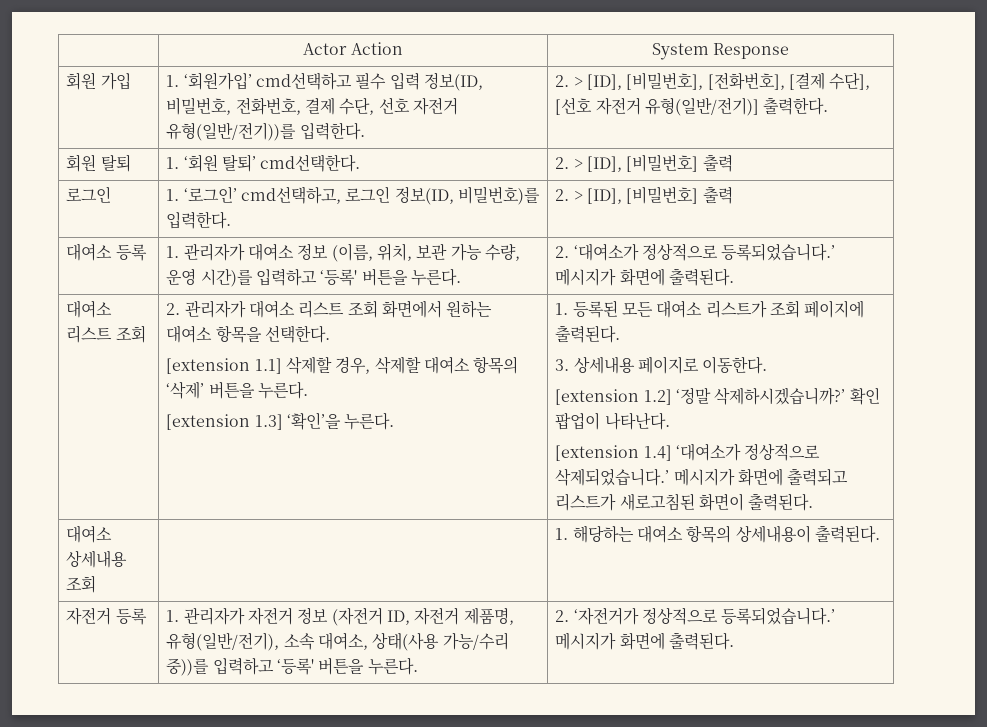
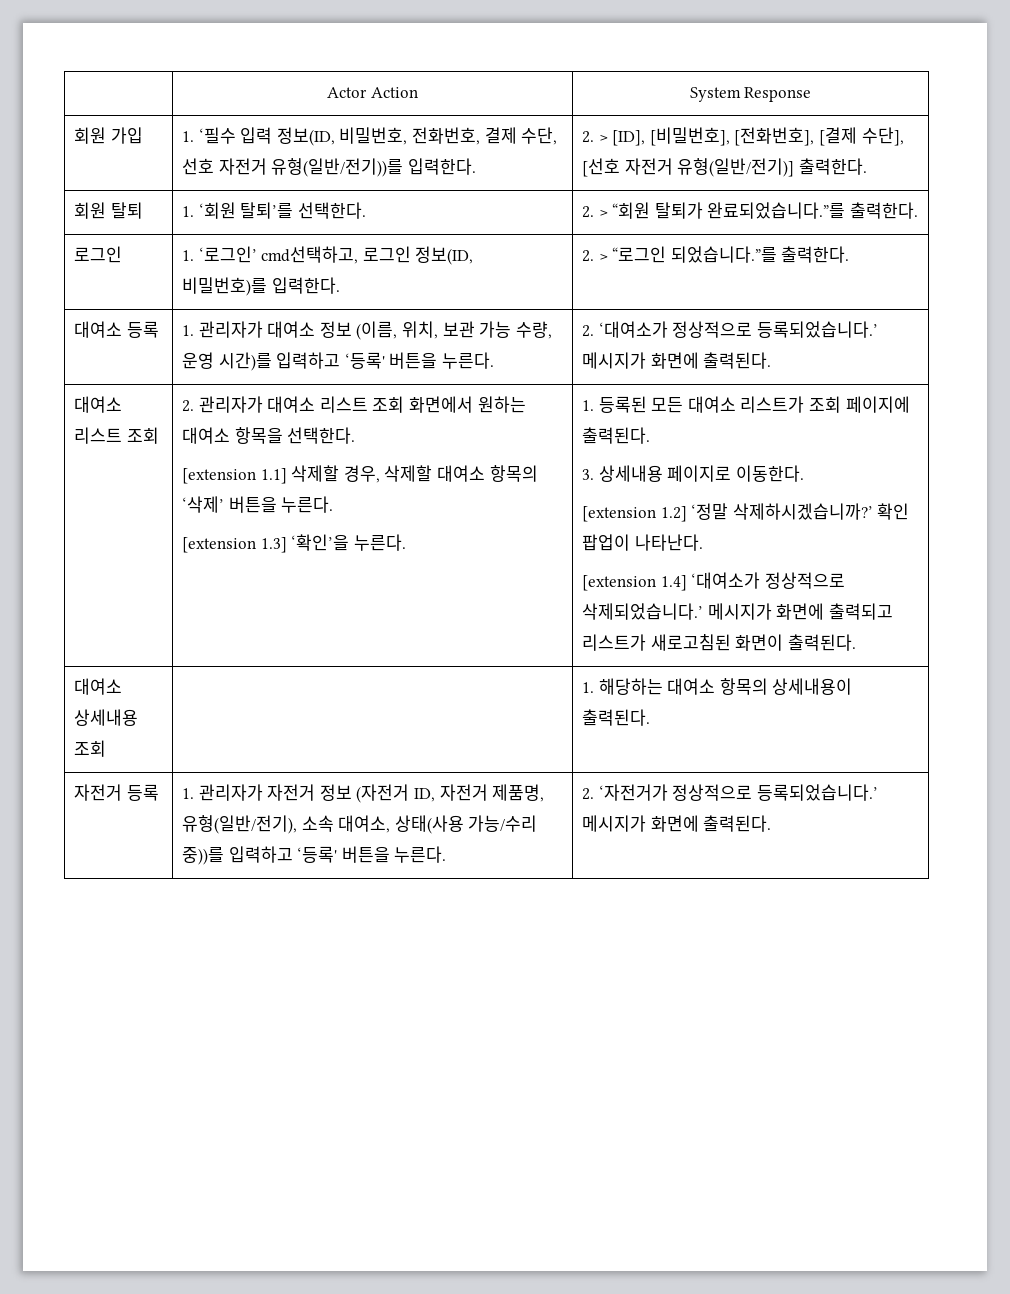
[183,72,387,90] ‘회원가입’ cmd선택하고 필수 -> [198,127,236,144] ‘필수
[222,154,361,172] [555,154,733,172] 탈퇴’ cmd선택한다. | 2. > [ID], [비밀번호] 출력 -> [240,202,366,219] [582,202,919,219] 탈퇴’를 선택한다. | 2. > “회원 탈퇴가 완료되었습니다.”를 출력한다.
[587,186,733,204] [ID], [비밀번호] 출력 -> [612,246,850,263] “로그인 되었습니다.”를 출력한다.

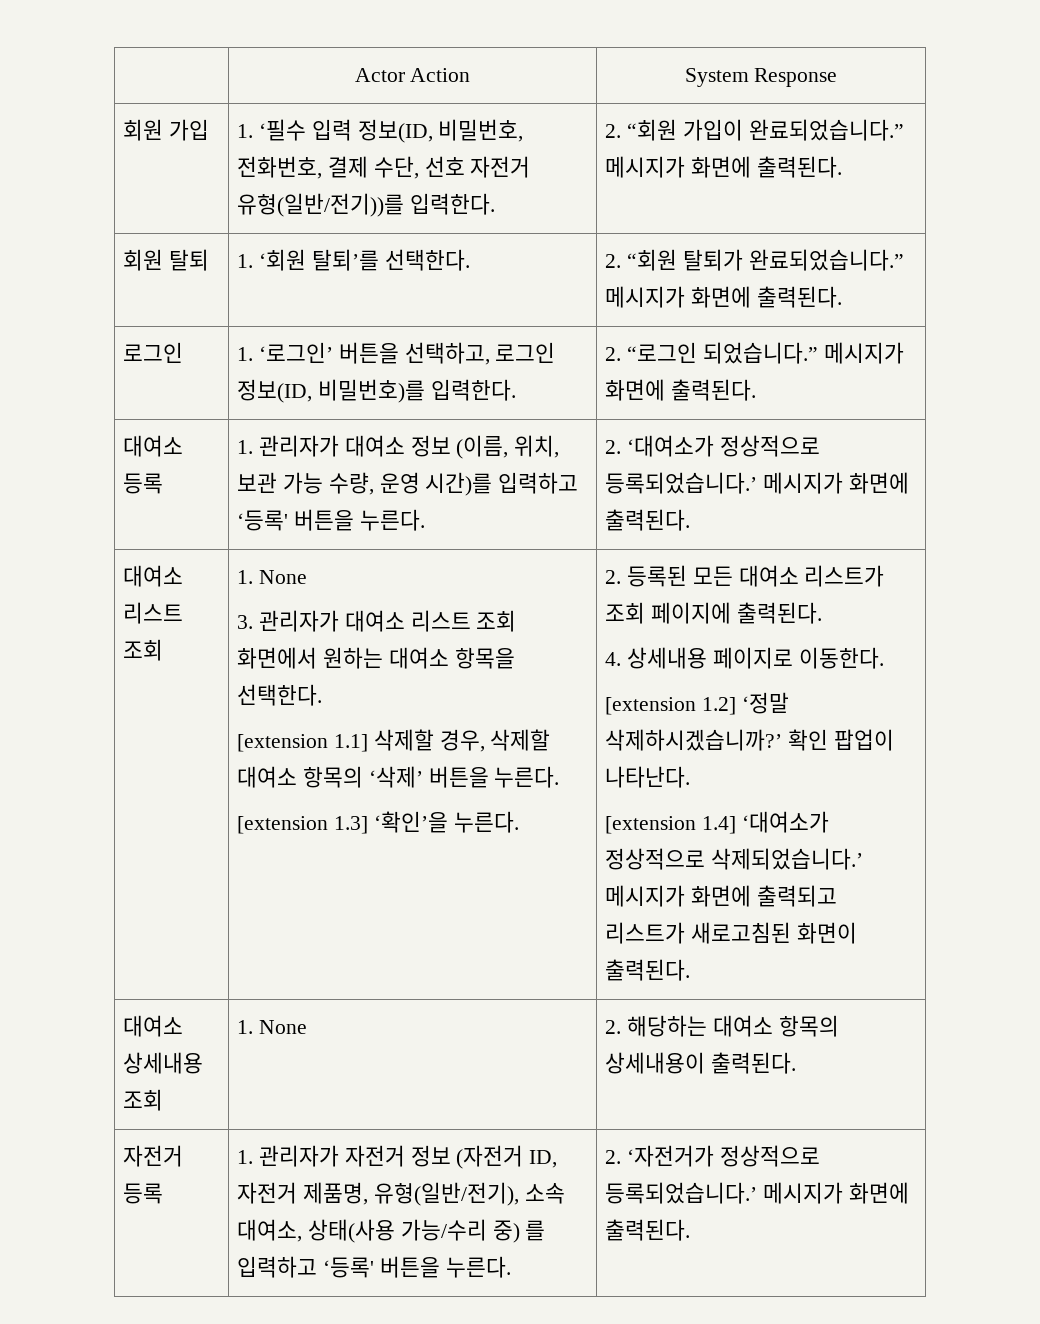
[598,127,904,146] [582,158,867,177] > [ID], [비밀번호], [전화번호], [결제 수단], [선호 자전거 유형(일반/전기)] 출력한다. -> [626,119,904,141] [605,156,842,178] “회원 가입이 완료되었습니다.” 메시지가 화면에 출력된다.
[598,210,608,217] > -> (622, 261) none
[707,202,919,219] 완료되었습니다.”를 출력한다. -> [748,249,904,271] [605,286,842,308] 완료되었습니다.” 메시지가 화면에 출력된다.
[261,246,359,264] cmd선택하고, -> [338,342,490,365] 버튼을 선택하고,
[598,246,850,263] > “로그인 되었습니다.”를 출력한다. -> [626,342,904,364] [605,379,756,401] “로그인 되었습니다.” 메시지가 화면에 출력된다.
[182,400,195,412] 2. -> [237,570,307,584] [237,615,254,629] 1. None // 3.
[582,400,595,411] 1. -> [605,570,622,584] 2.
[582,469,595,480] 3. -> [605,652,622,666] 4.
[582,682,595,693] | 1. -> [237,1020,307,1034] [605,1020,622,1034] 1. None | 2.
[182,847,225,865] 중))를 -> [492,1220,546,1243] 중) 를

